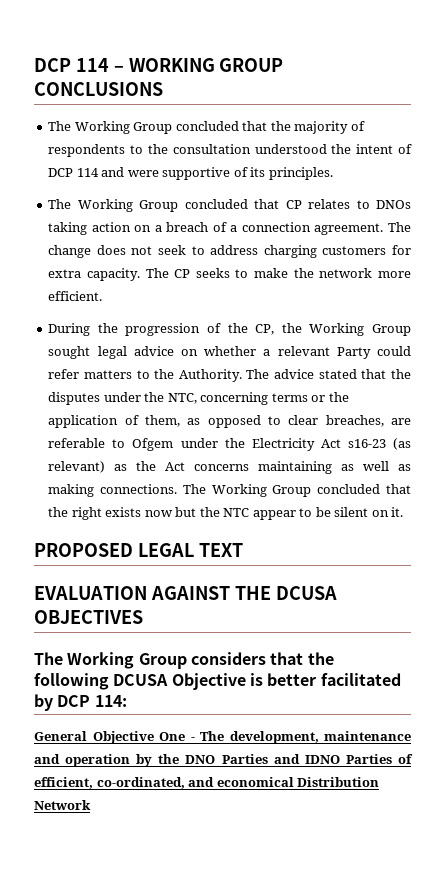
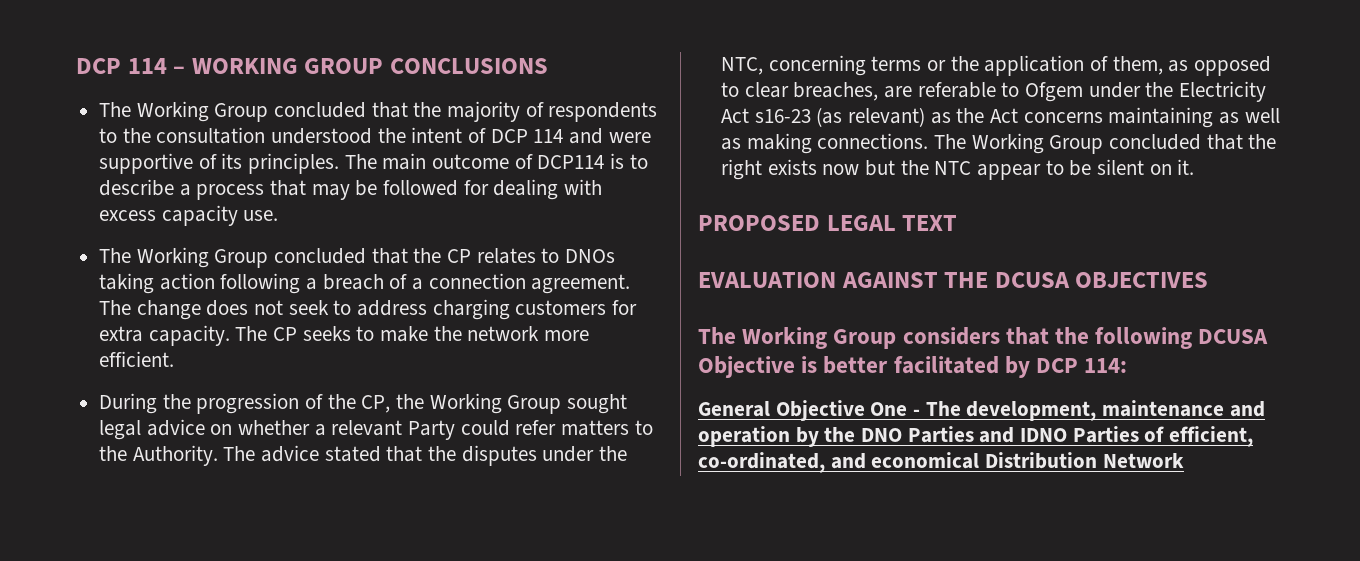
[48,199,280,212] // The Working Group concluded that -> [344,153,648,170] [99,179,603,200] [99,205,279,226] [99,247,442,268] The main outcome of DCP114 is to describe a process that may be followed for dealing with excess capacity use. // The Working Group concluded that the
[134,225,152,232] on -> [220,273,301,294] following

